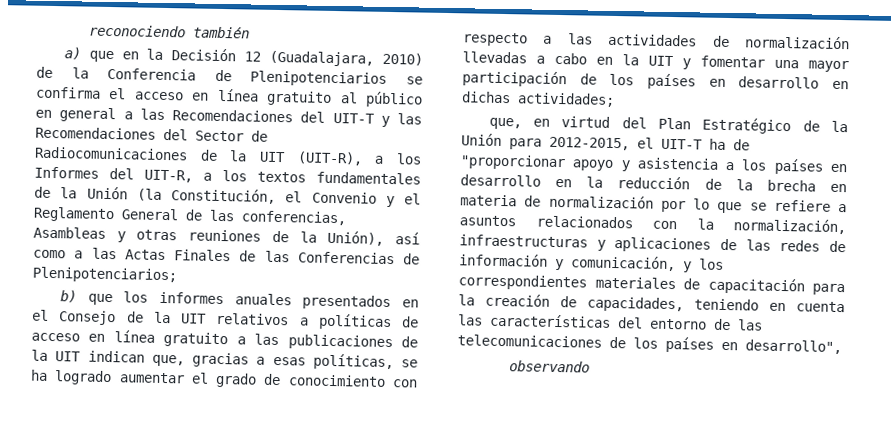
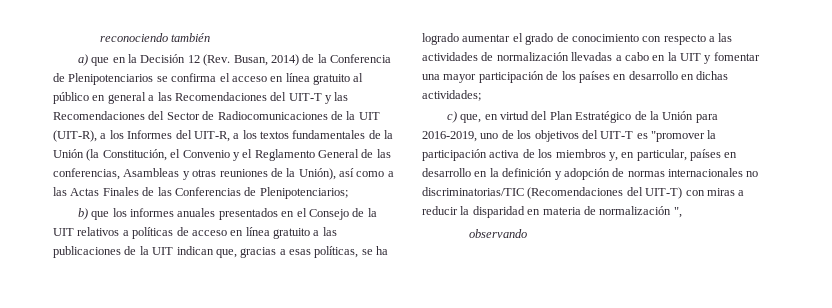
[269,50,423,67] (Guadalajara, 2010) -> [203,54,299,66] (Rev. Busan, 2014)
(615, 99) none -> [446,111,457,123] c)
[549,136,750,151] [460,154,768,172] 2012-2015, el UIT-T ha de "proporcionar apoyo y asistencia a los -> [422,130,717,142] [422,149,687,161] 2016-2019, uno de los objetivos del UIT-T es "promover la participación activa de los miembros y, en particular,
[617,176,847,193] [460,194,847,214] [459,215,846,235] [459,234,846,253] [459,253,724,273] [458,274,845,296] [458,293,845,313] [458,313,763,331] [457,334,842,355] reducción de la brecha en materia de normalización por lo que se refiere a asuntos relacionados con la normalización, infraestructuras y aplicaciones de las redes de información y comunicación, y los correspondientes materiales de capacitación para la creación de capacidades, teniendo en cuenta las características del entorno de las telecomunicaciones de los países en desarrollo", -> [502,168,759,180] [422,187,745,199] [422,206,682,218] definición y adopción de normas internacionales no discriminatorias/TIC (Recomendaciones del UIT-T) con miras a reducir la disparidad en materia de normalización ",

